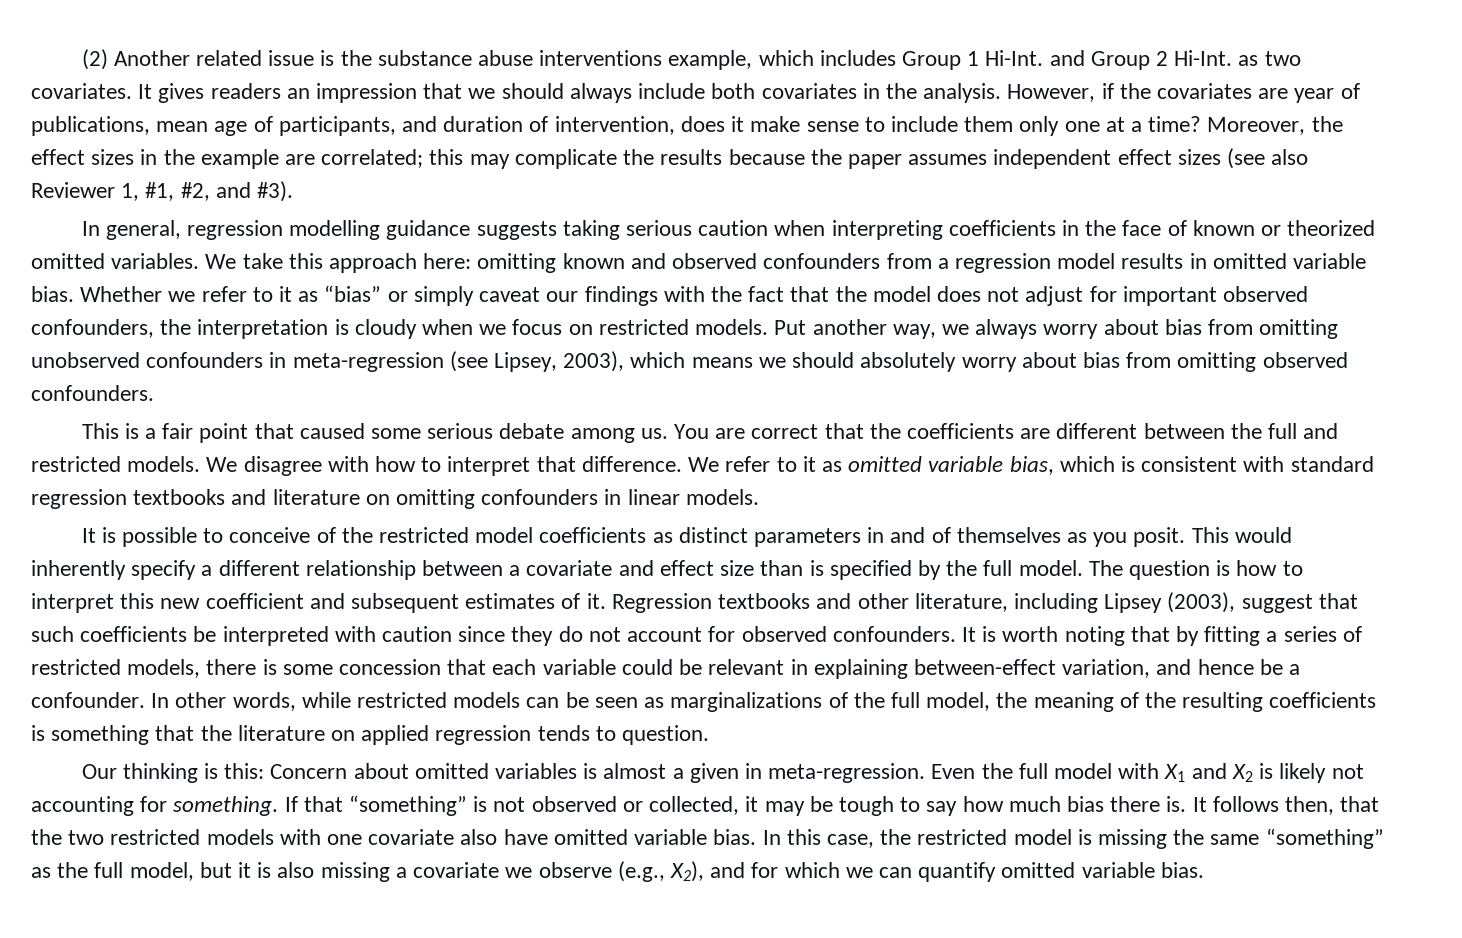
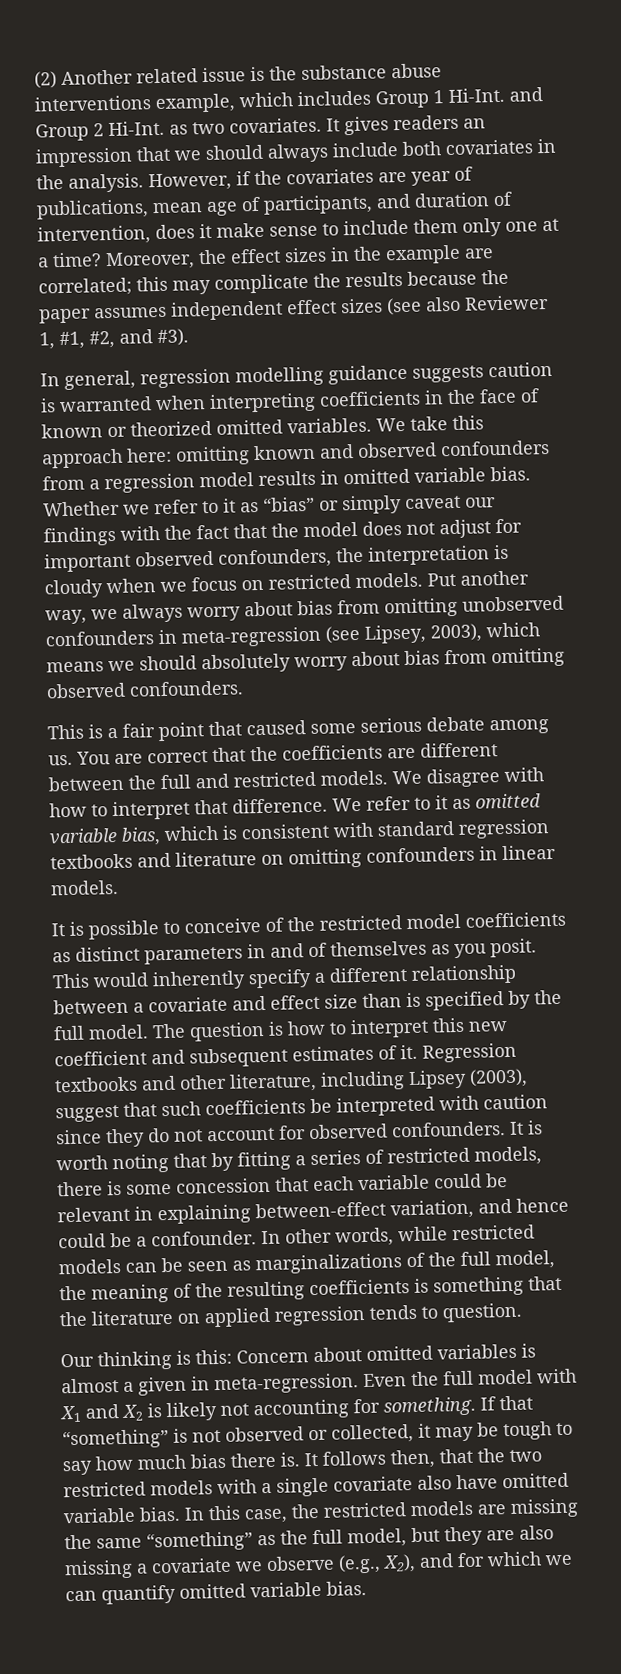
[562,220,769,240] taking serious caution -> [488,361,553,378] [40,396,152,413] caution is warranted
(1254, 667) none -> [58,1233,106,1249] could
[327,834,363,845] one -> [261,1477,329,1497] a single
[1013,829,1092,845] model is -> [410,1500,506,1517] models are
[238,862,272,878] it is -> [444,1526,515,1546] they are

